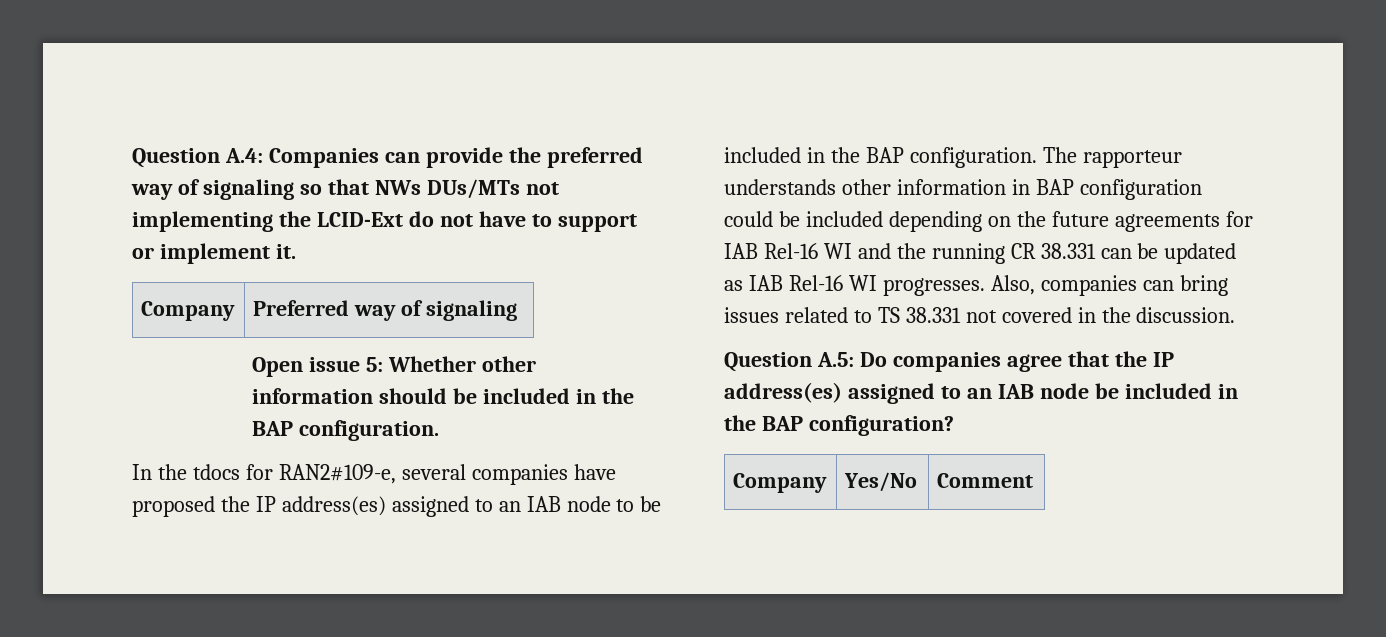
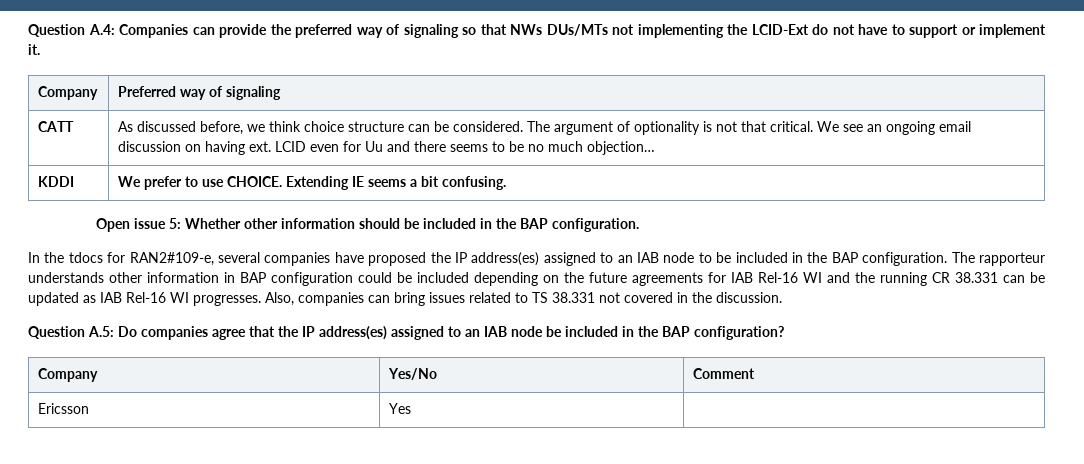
(518, 310) none -> [38,121,75,132] [118,121,972,135] [118,141,656,155] [38,176,75,187] [118,176,507,190] // CATT | As discussed before, we think choice structure can be considered. The argument of optionality is not that critical. We see an ongoing email discussion on having ext. LCID even for Uu and there seems to be no much objection… // KDDI | We prefer to use CHOICE. Extending IE seems a bit confusing.
(1034, 480) none -> [38,403,90,414] [389,403,412,414] // Ericsson | Yes |

